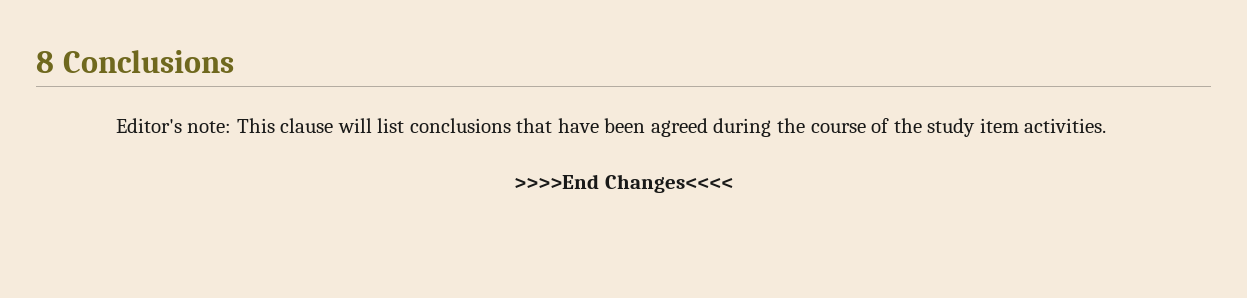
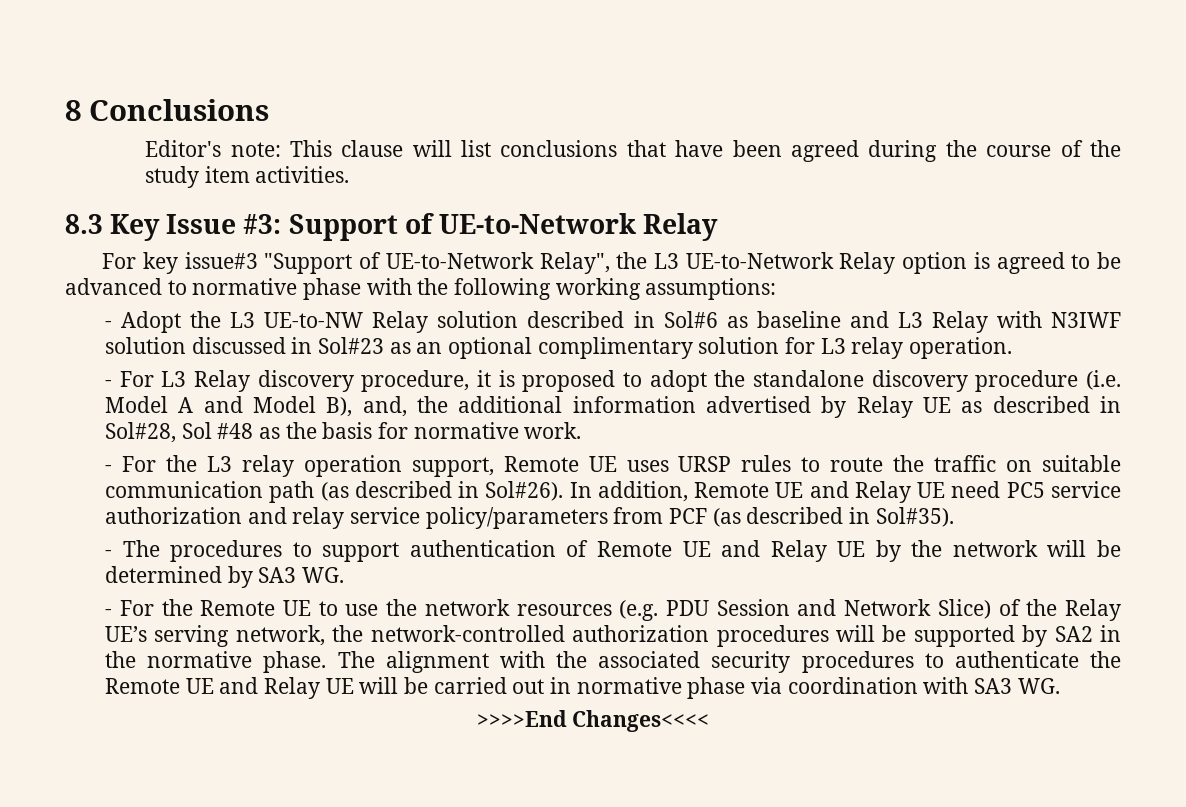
(1107, 125) none -> [65,213,719,241] [102,252,1122,274] [65,278,777,300] [105,311,1121,333] [105,337,1013,359] [105,370,1121,392] [105,396,1122,418] [105,422,582,443] [105,455,1121,477] [105,481,1121,503] [105,507,954,529] [105,540,1121,562] [105,566,345,588] [105,599,1121,621] [105,625,1122,647] [105,651,1121,673] [105,677,1060,699] // 8.3 Key Issue #3: Support of UE-to-Network Relay // For key issue#3 "Support of UE-to-Network Relay", the L3 UE-to-Network Relay option is agreed to be advanced to normative phase with the following working assumptions: // - Adopt the L3 UE-to-NW Relay solution described in Sol#6 as baseline and L3 Relay with N3IWF solution discussed in Sol#23 as an optional complimentary solution for L3 relay operation. // - For L3 Relay discovery procedure, it is proposed to adopt the standalone discovery procedure (i.e. Model A and Model B), and, the additional information advertised by Relay UE as described in Sol#28, Sol #48 as the basis for normative work. // - For the L3 relay operation support, Remote UE uses URSP rules to route the traffic on suitable communication path (as described in Sol#26). In addition, Remote UE and Relay UE need PC5 service authorization and relay service policy/parameters from PCF (as described in Sol#35). // - The procedures to support authentication of Remote UE and Relay UE by the network will be determined by SA3 WG. // - For the Remote UE to use the network resources (e.g. PDU Session and Network Slice) of the Relay UE’s serving network, the network-controlled authorization procedures will be supported by SA2 in the normative phase. The alignment with the associated security procedures to authenticate the Remote UE and Relay UE will be carried out in normative phase via coordination with SA3 WG.

